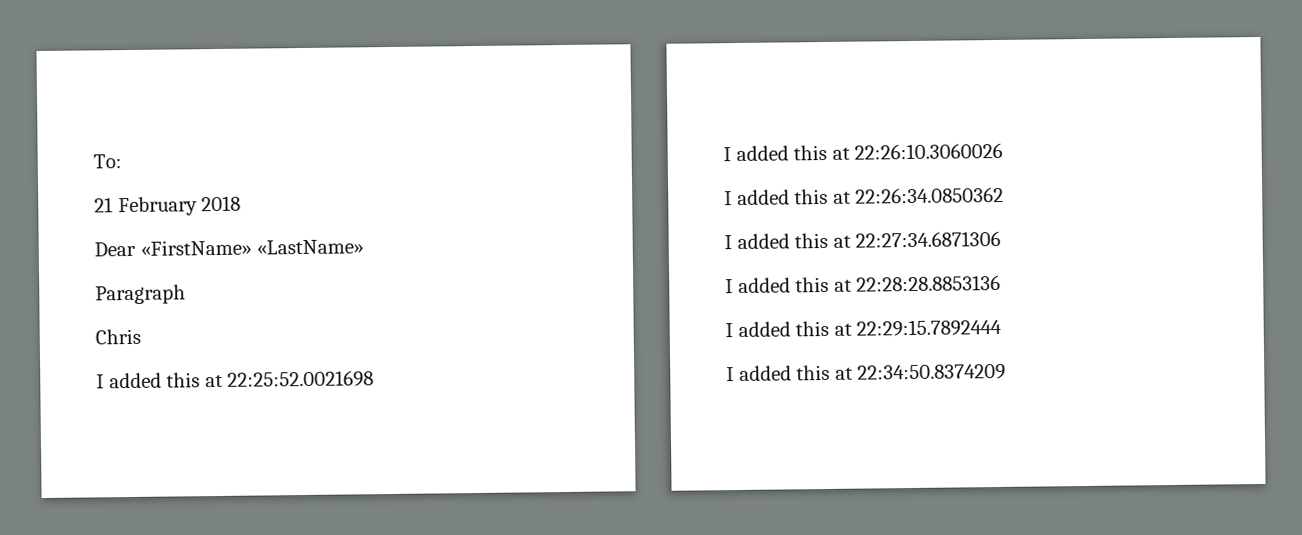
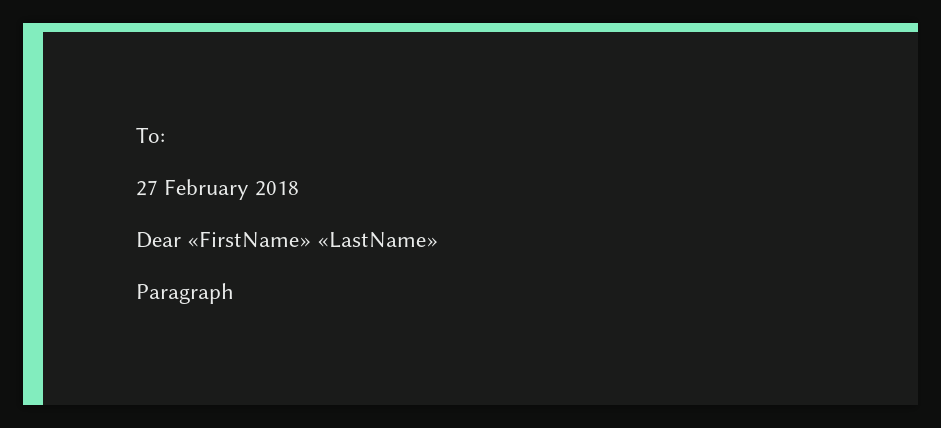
[94,197,113,213] 21 -> [136,180,158,196] 27
[95,328,141,345] [96,370,375,389] [723,142,1004,162] [724,186,1005,206] [724,230,1002,250] [725,274,1002,294] [725,318,1003,338] [726,363,1007,382] // Chris // I added this at 22:25:52.0021698 // I added this at 22:26:10.3060026 // I added this at 22:26:34.0850362 // I added this at 22:27:34.6871306 // I added this at 22:28:28.8853136 // I added this at 22:29:15.7892444 // I added this at 22:34:50.8374209 -> (234, 293) none

